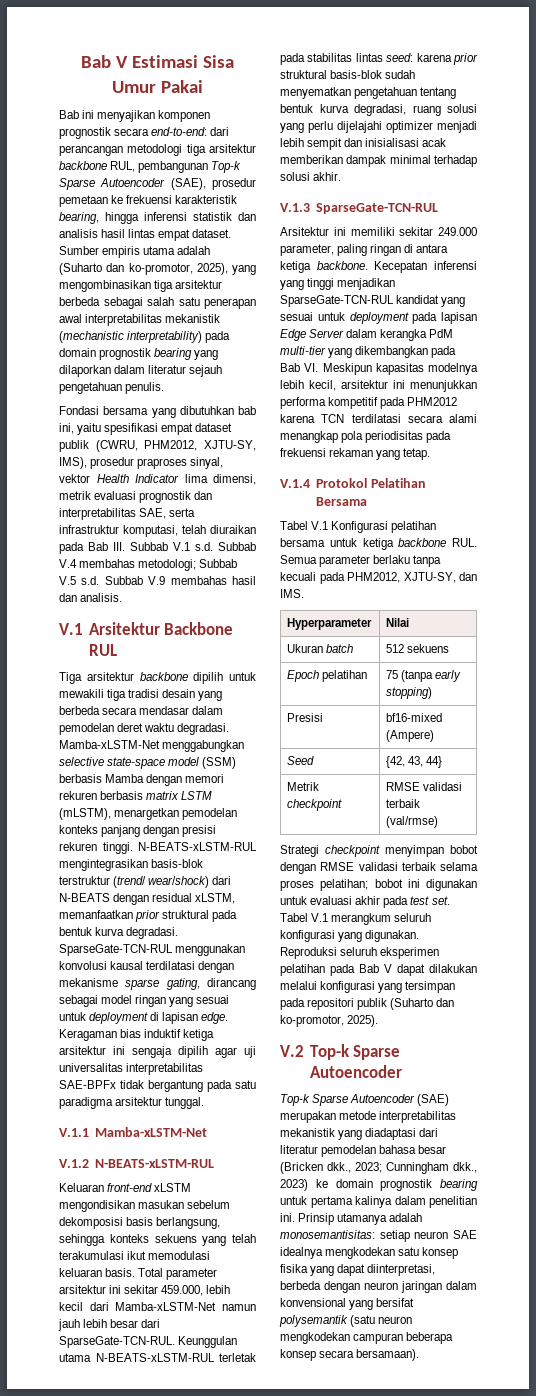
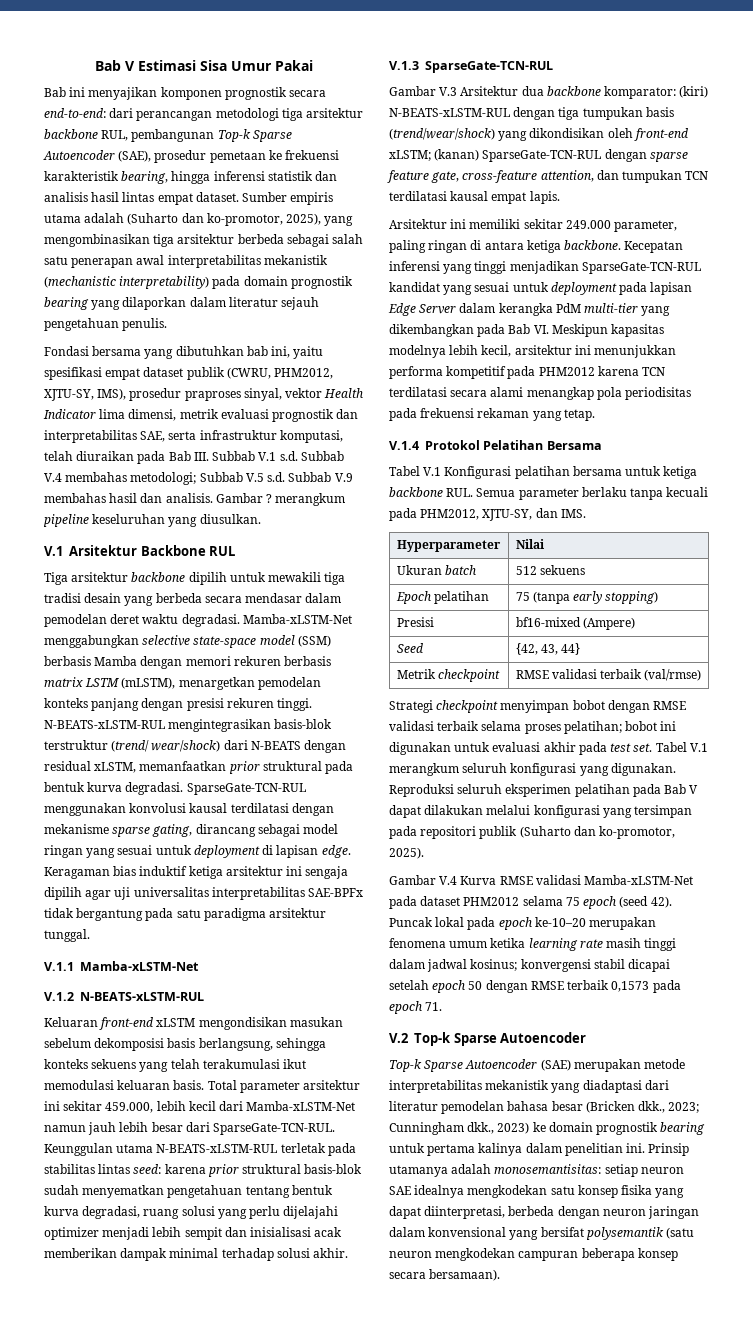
(123, 597) none -> [215,493,346,506] [43,514,261,527] Gambar ? merangkum pipeline keseluruhan yang diusulkan.
(438, 208) none -> [389,86,709,99] [389,107,674,120] [389,128,688,141] [389,149,688,162] [387,170,709,183] [389,191,560,204] // Gambar V.3 Arsitektur dua backbone komparator: (kiri) N-BEATS-xLSTM-RUL dengan tiga tumpukan basis (trend/wear/shock) yang dikondisikan oleh front-end xLSTM; (kanan) SparseGate-TCN-RUL dengan sparse feature gate, cross-feature attention, dan tumpukan TCN terdilatasi kausal empat lapis.
(379, 1021) none -> [389,875,694,885] [389,896,672,909] [389,917,657,930] [389,938,677,951] [389,959,671,972] [389,980,681,993] [389,1001,443,1014] // Gambar V.4 Kurva RMSE validasi Mamba-xLSTM-Net pada dataset PHM2012 selama 75 epoch (seed 42). Puncak lokal pada epoch ke-10–20 merupakan fenomena umum ketika learning rate masih tinggi dalam jadwal kosinus; konvergensi stabil dicapai setelah epoch 50 dengan RMSE terbaik 0,1573 pada epoch 71.

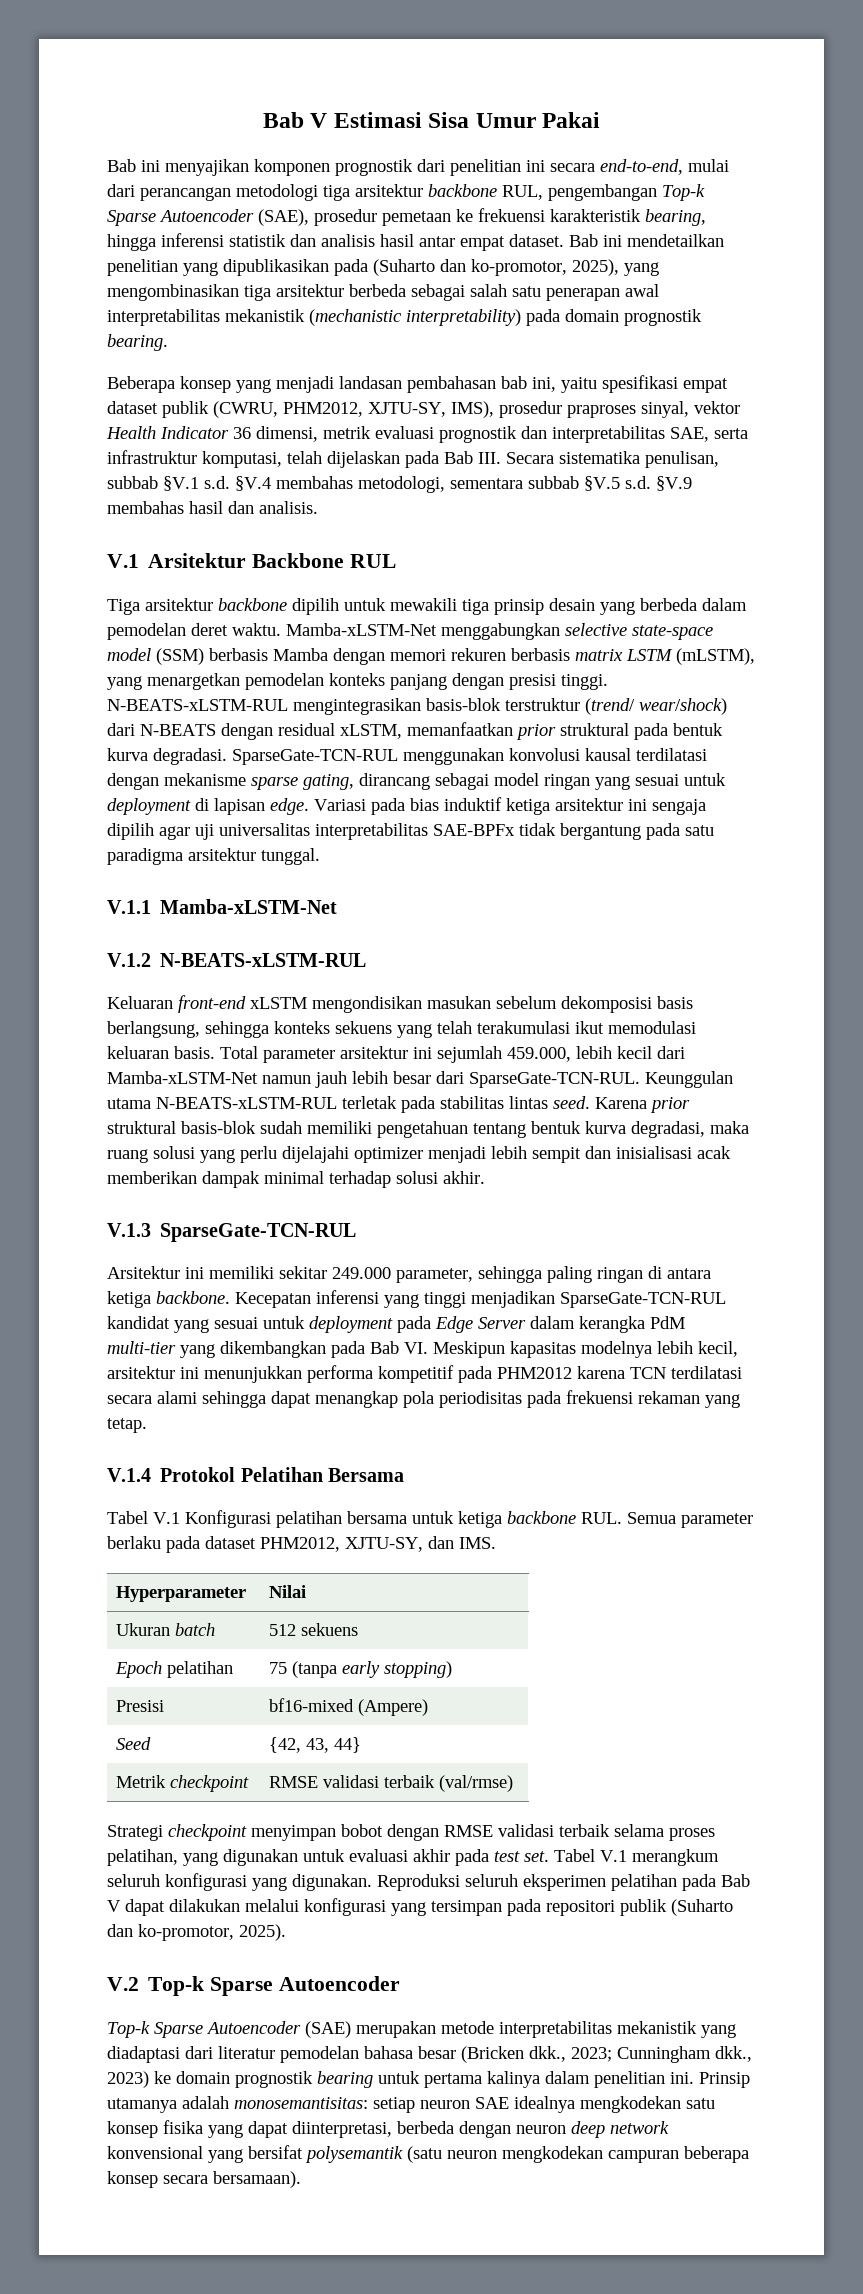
[289,90,327,97] [44,108,106,118] secara end-to-end: -> [417,159,729,176] dari penelitian ini secara end-to-end, mulai
[131,129,215,142] pembangunan -> [548,184,657,201] pengembangan
[122,192,155,202] lintas -> [419,236,455,247] antar
[242,192,334,205] [44,213,125,223] Sumber empiris utama adalah -> [569,234,724,247] [107,259,368,276] Bab ini mendetailkan penelitian yang dipublikasikan pada
[44,297,320,310] [44,318,168,331] [44,346,244,359] bearing yang dilaporkan dalam literatur sejauh pengetahuan penulis. // Fondasi bersama yang dibutuhkan -> [107,334,168,351] [107,376,496,393] bearing. // Beberapa konsep yang menjadi landasan pembahasan
[99,409,126,419] lima -> [233,427,251,439] 36
[76,451,135,461] diuraikan -> [327,451,400,468] dijelaskan
[212,451,344,461] [44,472,353,485] [44,493,346,506] [43,514,261,527] Subbab V.1 s.d. Subbab V.4 membahas metodologi; Subbab V.5 s.d. Subbab V.9 membahas hasil dan analisis. Gambar ? merangkum pipeline keseluruhan yang diusulkan. -> [506,451,719,468] [107,476,692,493] [107,501,318,514] Secara sistematika penulisan, subbab §V.1 s.d. §V.4 membahas metodologi, sementara subbab §V.5 s.d. §V.9 membahas hasil dan analisis.
[44,593,81,603] tradisi -> [494,599,544,615] prinsip
[204,593,303,603] secara mendasar -> (697, 604) none
[142,614,240,627] waktu degradasi. -> [232,623,281,636] waktu.
(176, 683) none -> [107,676,142,690] yang
[226,698,274,708] rekuren -> (556, 682) none
[44,867,110,879] Keragaman -> [314,798,405,815] Variasi pada
[63,1101,103,1111] sekitar -> [437,1046,502,1063] sejumlah
[133,1164,206,1174] seed: karena -> [553,1096,647,1109] seed. Karena
[82,1185,165,1198] menyematkan -> [307,1121,372,1134] memiliki
(141, 1212) none -> [710,1121,749,1134] maka
[389,86,709,99] [389,107,674,120] [389,128,688,141] [389,149,688,162] [387,170,709,183] [389,191,560,204] // Gambar V.3 Arsitektur dua backbone komparator: (kiri) N-BEATS-xLSTM-RUL dengan tiga tumpukan basis (trend/wear/shock) yang dikondisikan oleh front-end xLSTM; (kanan) SparseGate-TCN-RUL dengan sparse feature gate, cross-feature attention, dan tumpukan TCN terdilatasi kausal empat lapis. -> (357, 1232) none
(678, 226) none -> [478,1266,542,1283] sehingga
[650,282,693,295] lapisan -> (431, 1324) none
(524, 392) none -> [202,1391,311,1408] sehingga dapat
[630,487,709,500] [389,508,417,521] tanpa kecuali pada -> [166,1536,256,1553] pada dataset
[563,721,677,734] pelatihan; bobot ini -> [107,1849,218,1866] pelatihan, yang
[389,875,694,885] [389,896,672,909] [389,917,657,930] [389,938,677,951] [389,959,671,972] [389,980,681,993] [389,1001,443,1014] // Gambar V.4 Kurva RMSE validasi Mamba-xLSTM-Net pada dataset PHM2012 selama 75 epoch (seed 42). Puncak lokal pada epoch ke-10–20 merupakan fenomena umum ketika learning rate masih tinggi dalam jadwal kosinus; konvergensi stabil dicapai setelah epoch 50 dengan RMSE terbaik 0,1573 pada epoch 71. -> (286, 1932) none
[648,1206,700,1219] [389,1227,425,1237] jaringan dalam -> [571,2121,669,2138] deep network

